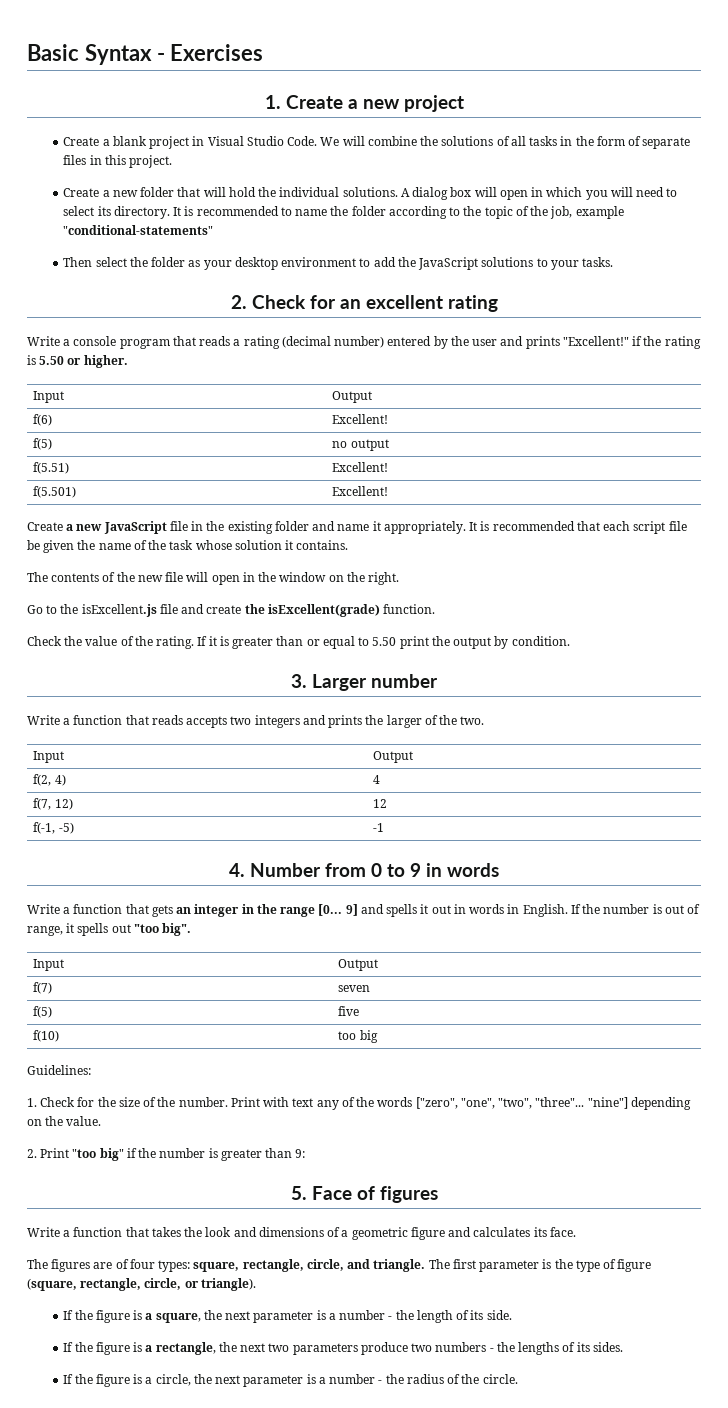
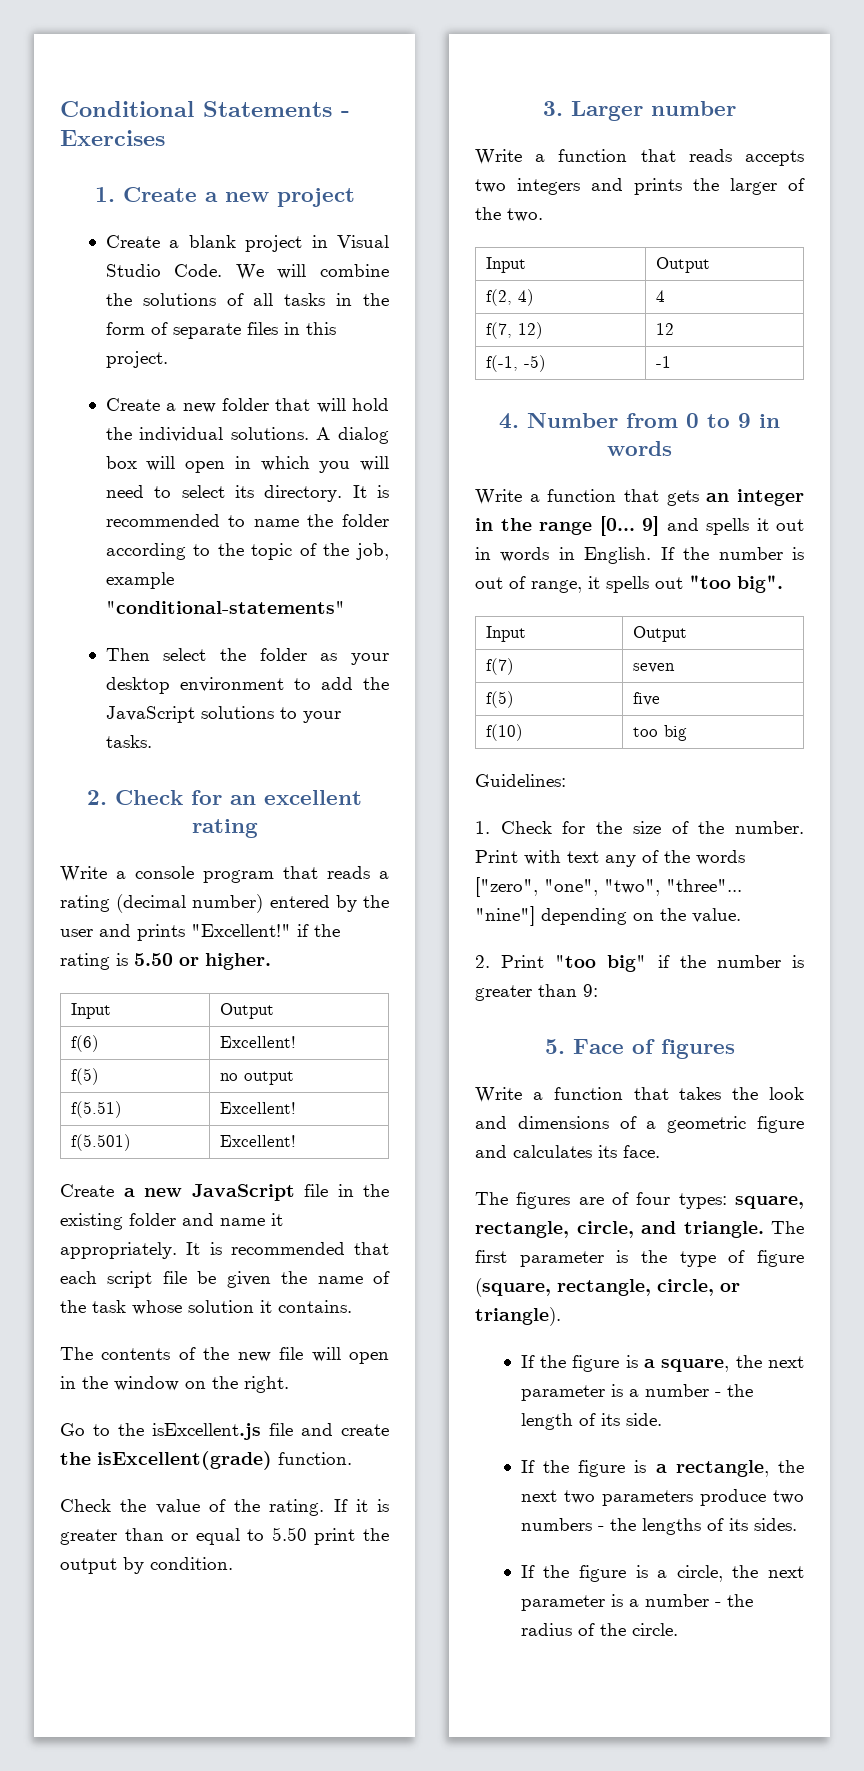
[27,44,152,65] Basic Syntax -> [60,101,332,117] Conditional Statements

